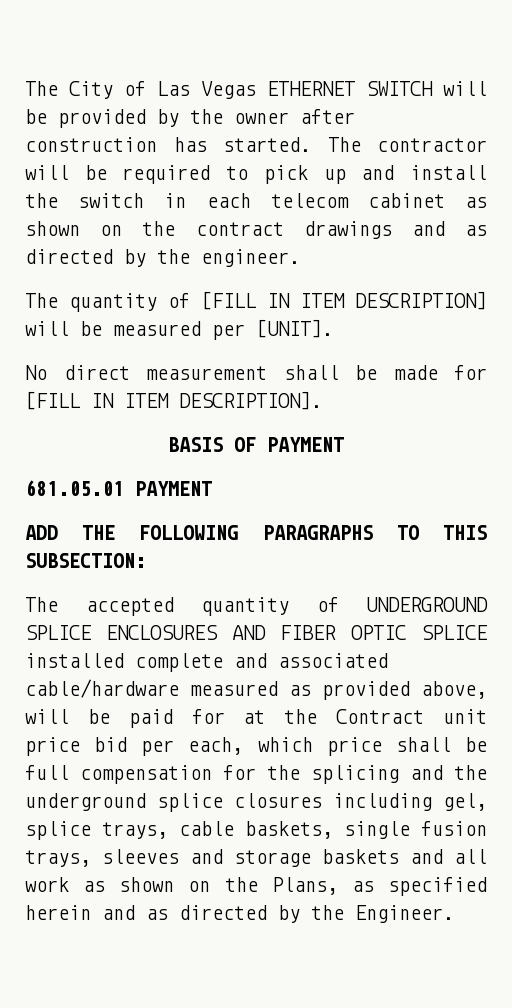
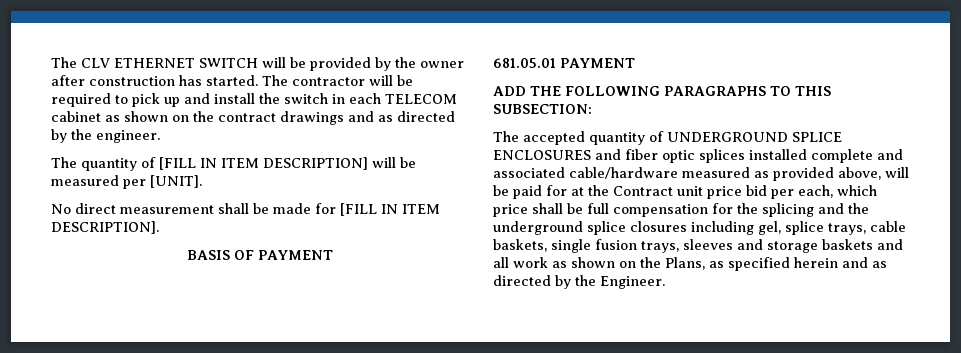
[25,81,256,99] The City of Las Vegas -> [51,57,110,68] The CLV
[270,193,349,208] telecom -> [385,94,457,104] TELECOM
[231,625,487,640] AND FIBER OPTIC SPLICE -> [595,149,745,163] and fiber optic splices

